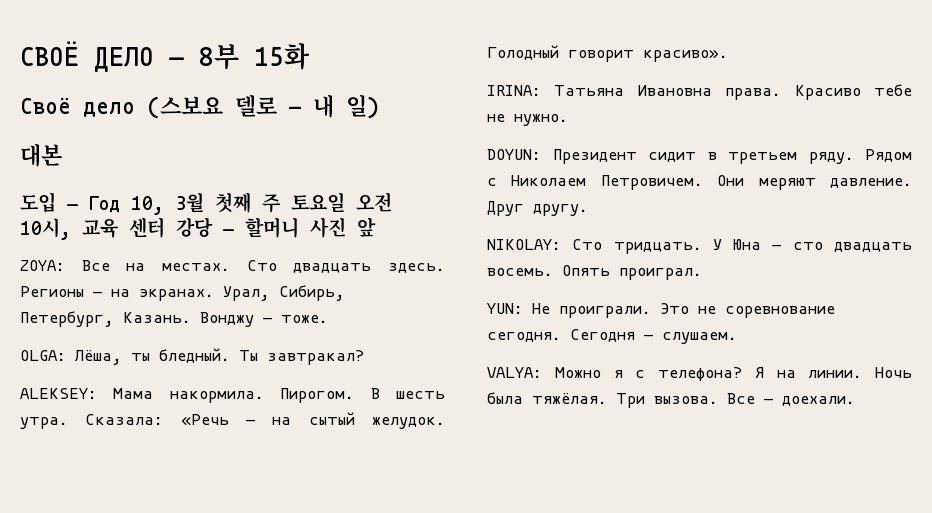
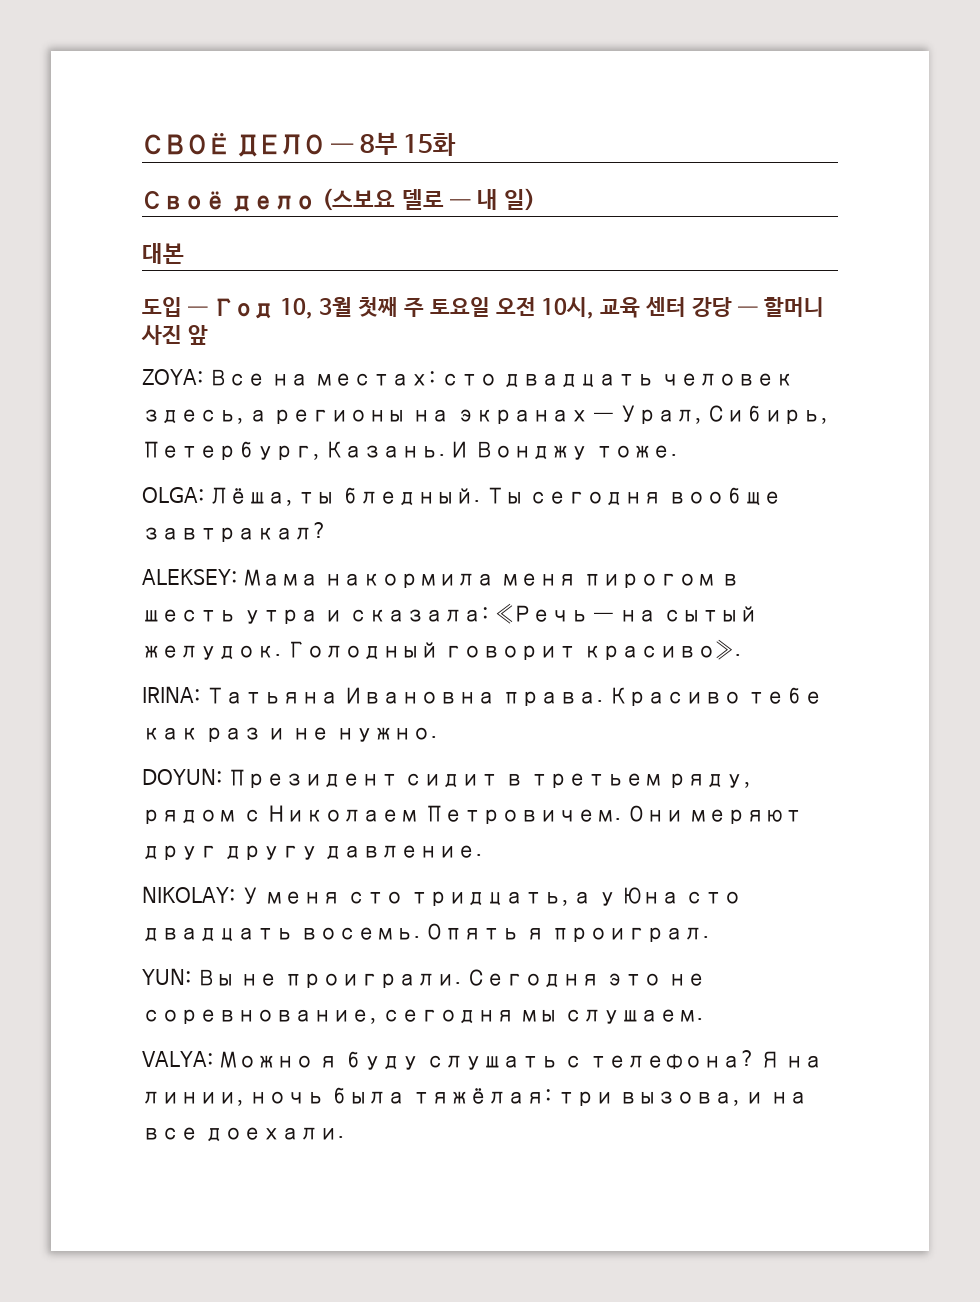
[162,260,445,273] [20,286,214,301] местах. Сто двадцать здесь. Регионы — на экранах. -> [314,371,795,388] [142,409,614,424] местах: сто двадцать человек здесь, а регионы на экранах —
[200,312,272,327] Вонджу — -> [450,441,590,460] И Вонджу
(258, 355) none -> [529,487,783,506] сегодня вообще
[169,388,445,403] [20,414,164,429] накормила. Пирогом. В шесть утра. Сказала: -> [324,573,741,588] [142,607,489,624] накормила меня пирогом в шесть утра и сказала:
(912, 90) none -> [142,727,287,742] как раз и
[808,149,912,164] ряду. Рядом -> [668,773,751,788] [142,809,237,824] ряду, рядом
(816, 184) none -> [142,845,319,860] друг другу
[487,201,588,216] Друг другу. -> (483, 852) none
[572,239,782,254] Сто тридцать. У Юна — -> [240,887,680,906] У меня сто тридцать, а у Юна
(610, 270) none -> [526,928,546,940] я
[532,303,835,318] [487,329,653,342] Не проиграли. Это не соревнование сегодня. Сегодня — -> [196,969,707,988] [142,1009,559,1024] Вы не проиграли. Сегодня это не соревнование, сегодня мы
(623, 374) none -> [343,1051,559,1070] буду слушать
[808,367,912,379] [487,392,773,408] линии. Ночь была тяжёлая. Три вызова. Все — -> [142,1087,808,1106] [142,1127,199,1140] линии, ночь была тяжёлая: три вызова, и на все

